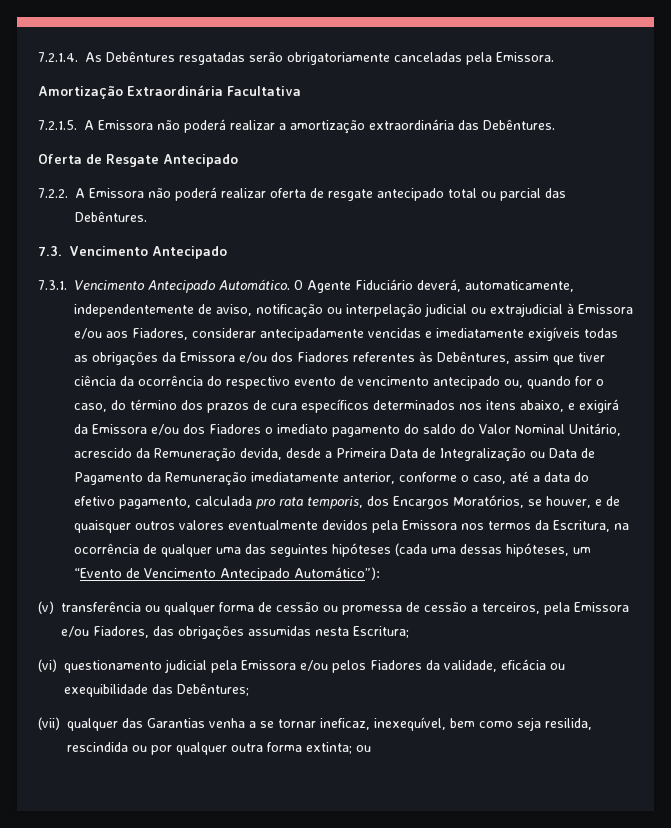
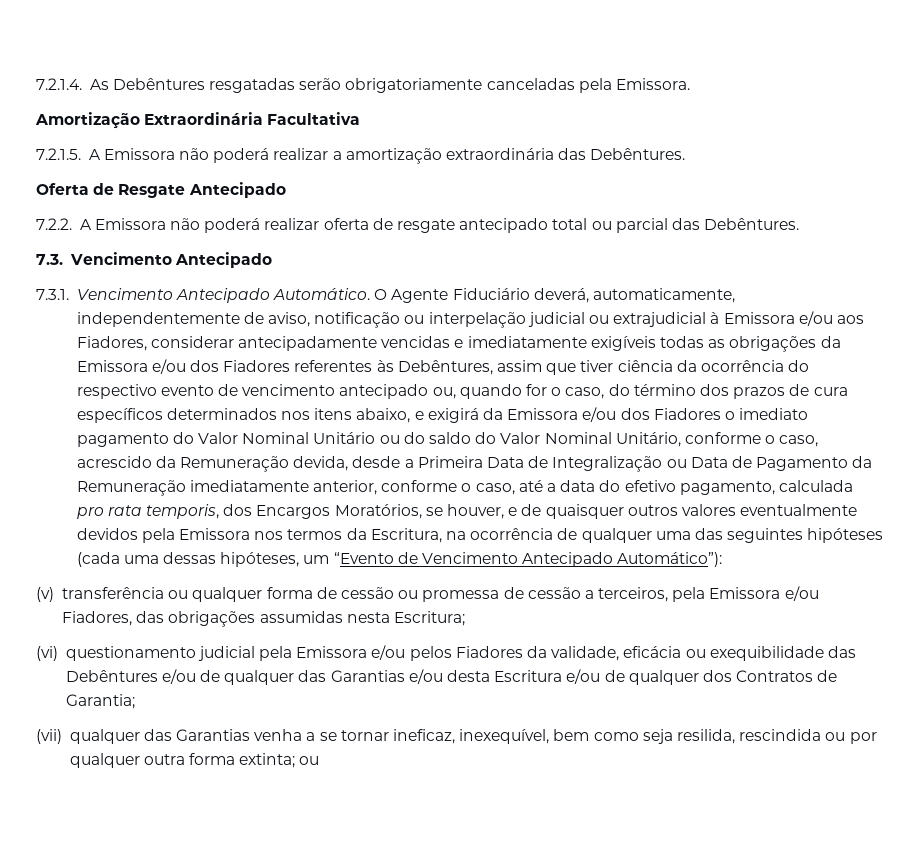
(419, 429) none -> [198,432,425,444] Valor Nominal Unitário ou do
(621, 429) none -> [684,432,819,447] conforme o caso,
[177,683,249,696] Debêntures; -> [65,669,838,685] [65,694,135,709] Debêntures e/ou de qualquer das Garantias e/ou desta Escritura e/ou de qualquer dos Contratos de Garantia;

